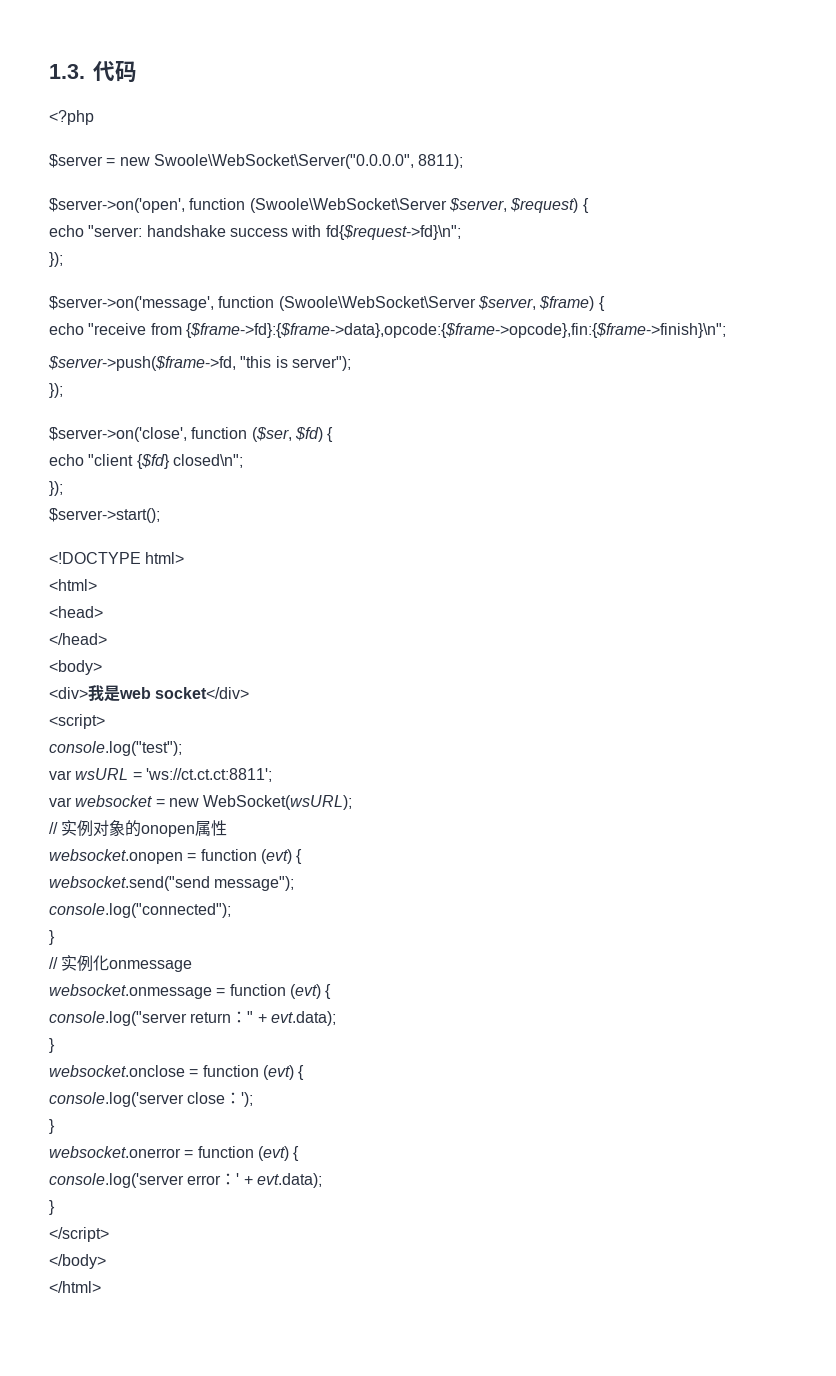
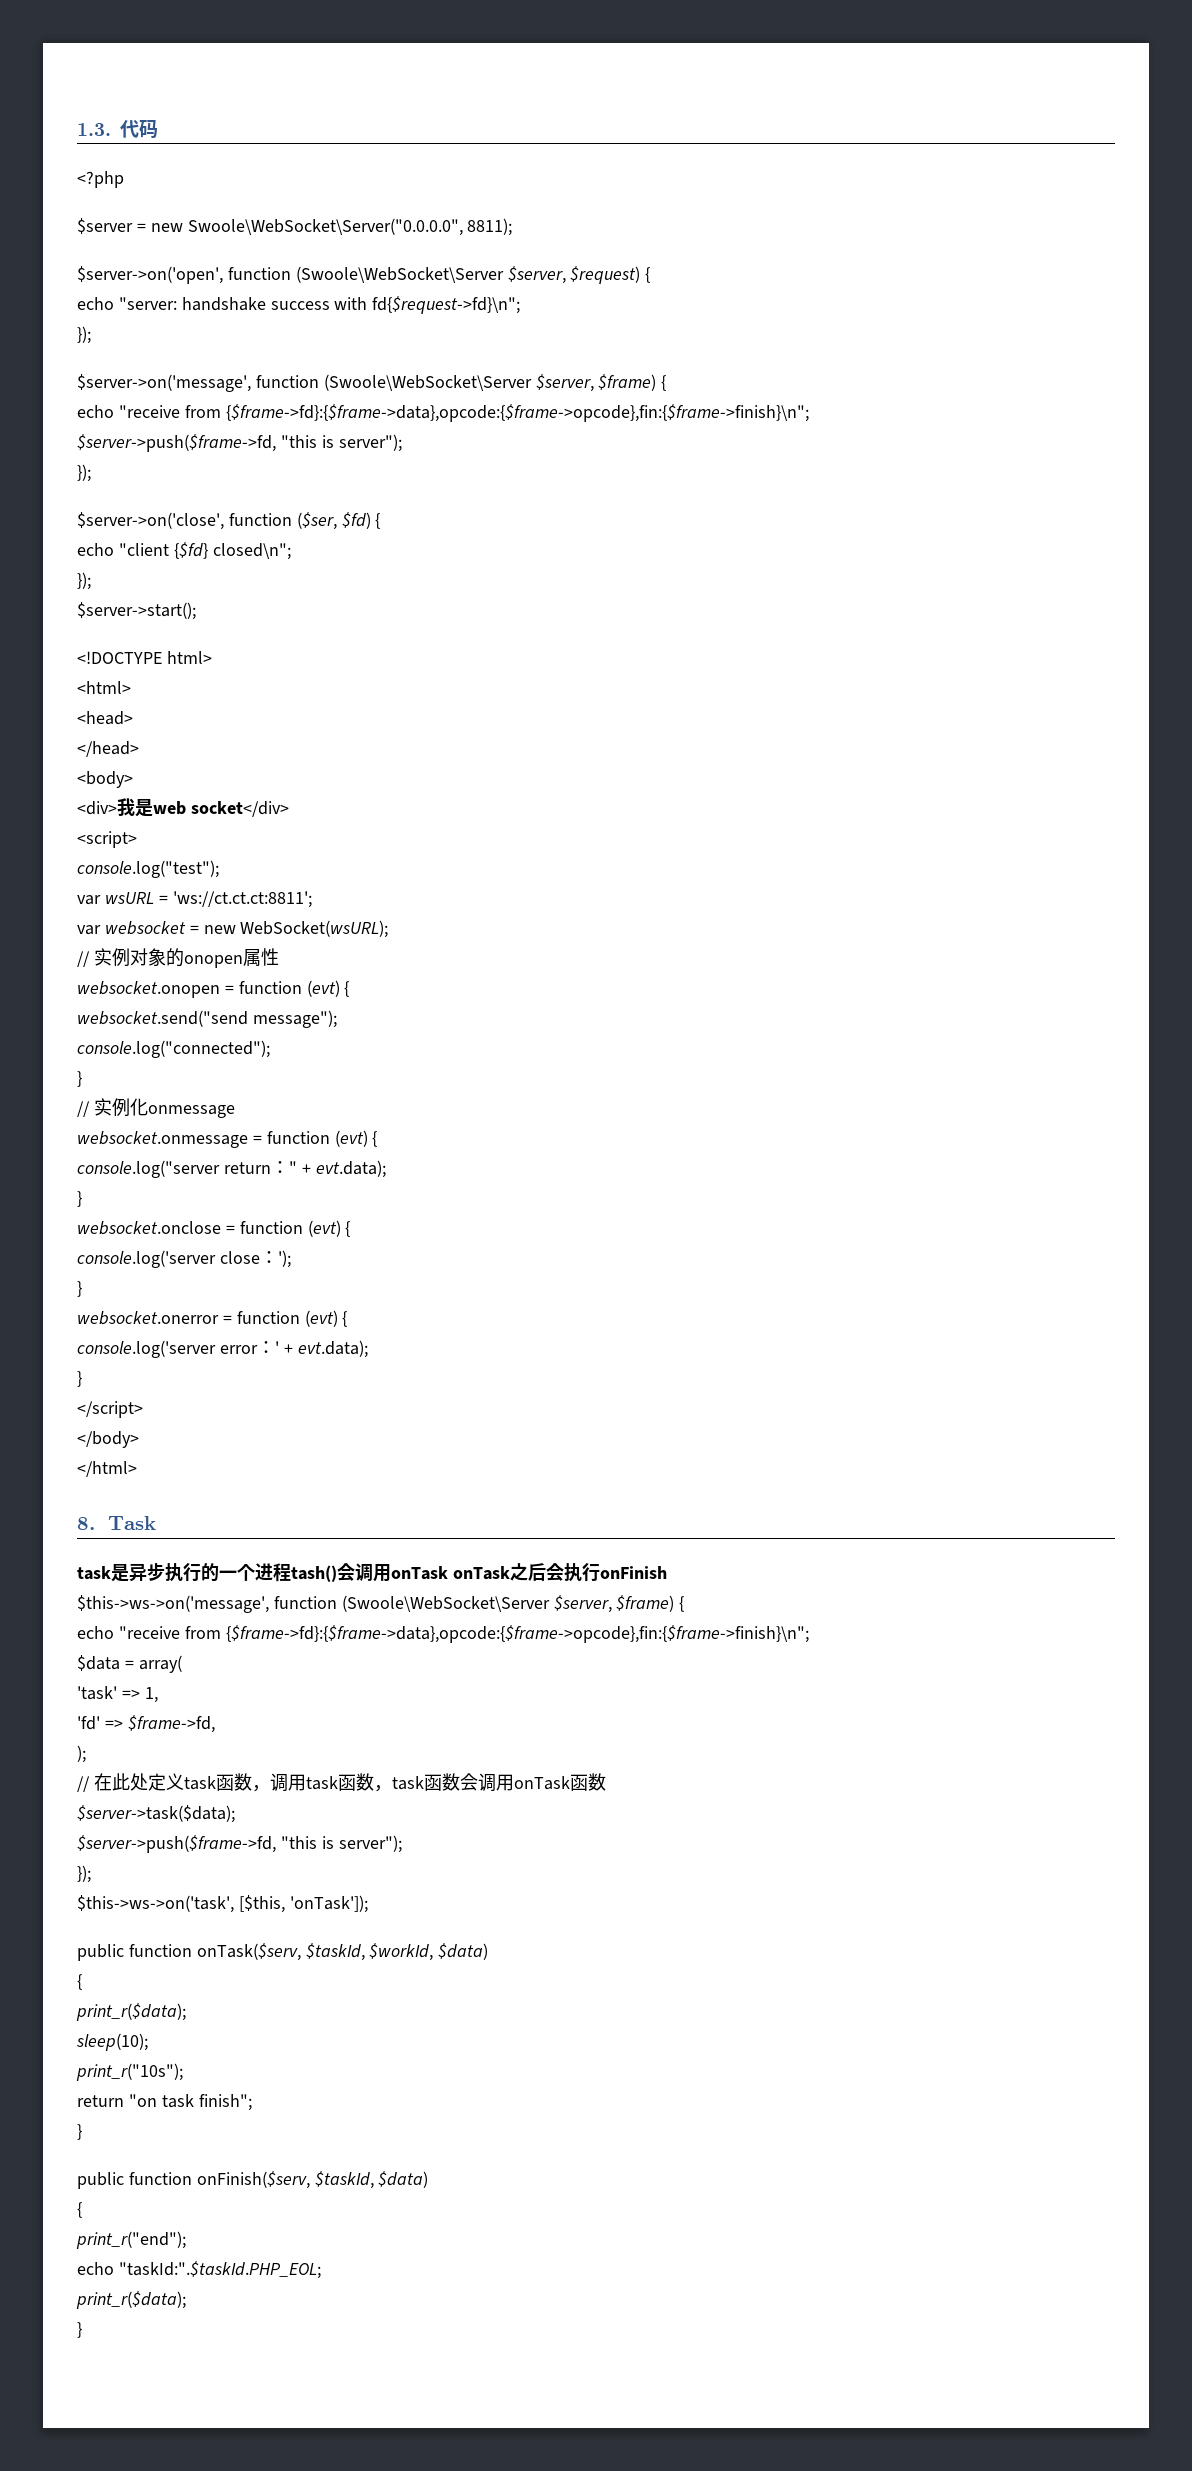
(101, 1287) none -> [77,1516,156,1530] [77,1563,667,1582] [77,1595,685,1613] [77,1625,809,1643] [77,1655,182,1673] [77,1686,158,1703] [77,1715,215,1733] [77,1745,86,1763] [77,1773,606,1792] [77,1805,235,1823] [77,1835,402,1853] [77,1865,91,1883] [77,1895,368,1913] [77,1943,489,1961] [77,1974,82,1990] [76,2003,186,2021] [76,2033,148,2051] [76,2063,183,2081] [77,2094,252,2111] [77,2124,82,2140] [77,2171,429,2189] [77,2202,82,2218] [76,2231,186,2249] [77,2261,321,2279] [76,2291,186,2309] [77,2322,82,2338] // 8. Task // task是异步执行的一个进程tash()会调用onTask onTask之后会执行onFinish // $this->ws->on('message', function (Swoole\WebSocket\Server $server, $frame) { // echo "receive from {$frame->fd}:{$frame->data},opcode:{$frame->opcode},fin:{$frame->finish}\n"; // $data = array( // 'task' => 1, // 'fd' => $frame->fd, // ); // // 在此处定义task函数，调用task函数，task函数会调用onTask函数 // $server->task($data); // $server->push($frame->fd, "this is server"); // }); // $this->ws->on('task', [$this, 'onTask']); // public function onTask($serv, $taskId, $workId, $data) // { // print_r($data); // sleep(10); // print_r("10s"); // return "on task finish"; // } // public function onFinish($serv, $taskId, $data) // { // print_r("end"); // echo "taskId:".$taskId.PHP_EOL; // print_r($data); // }

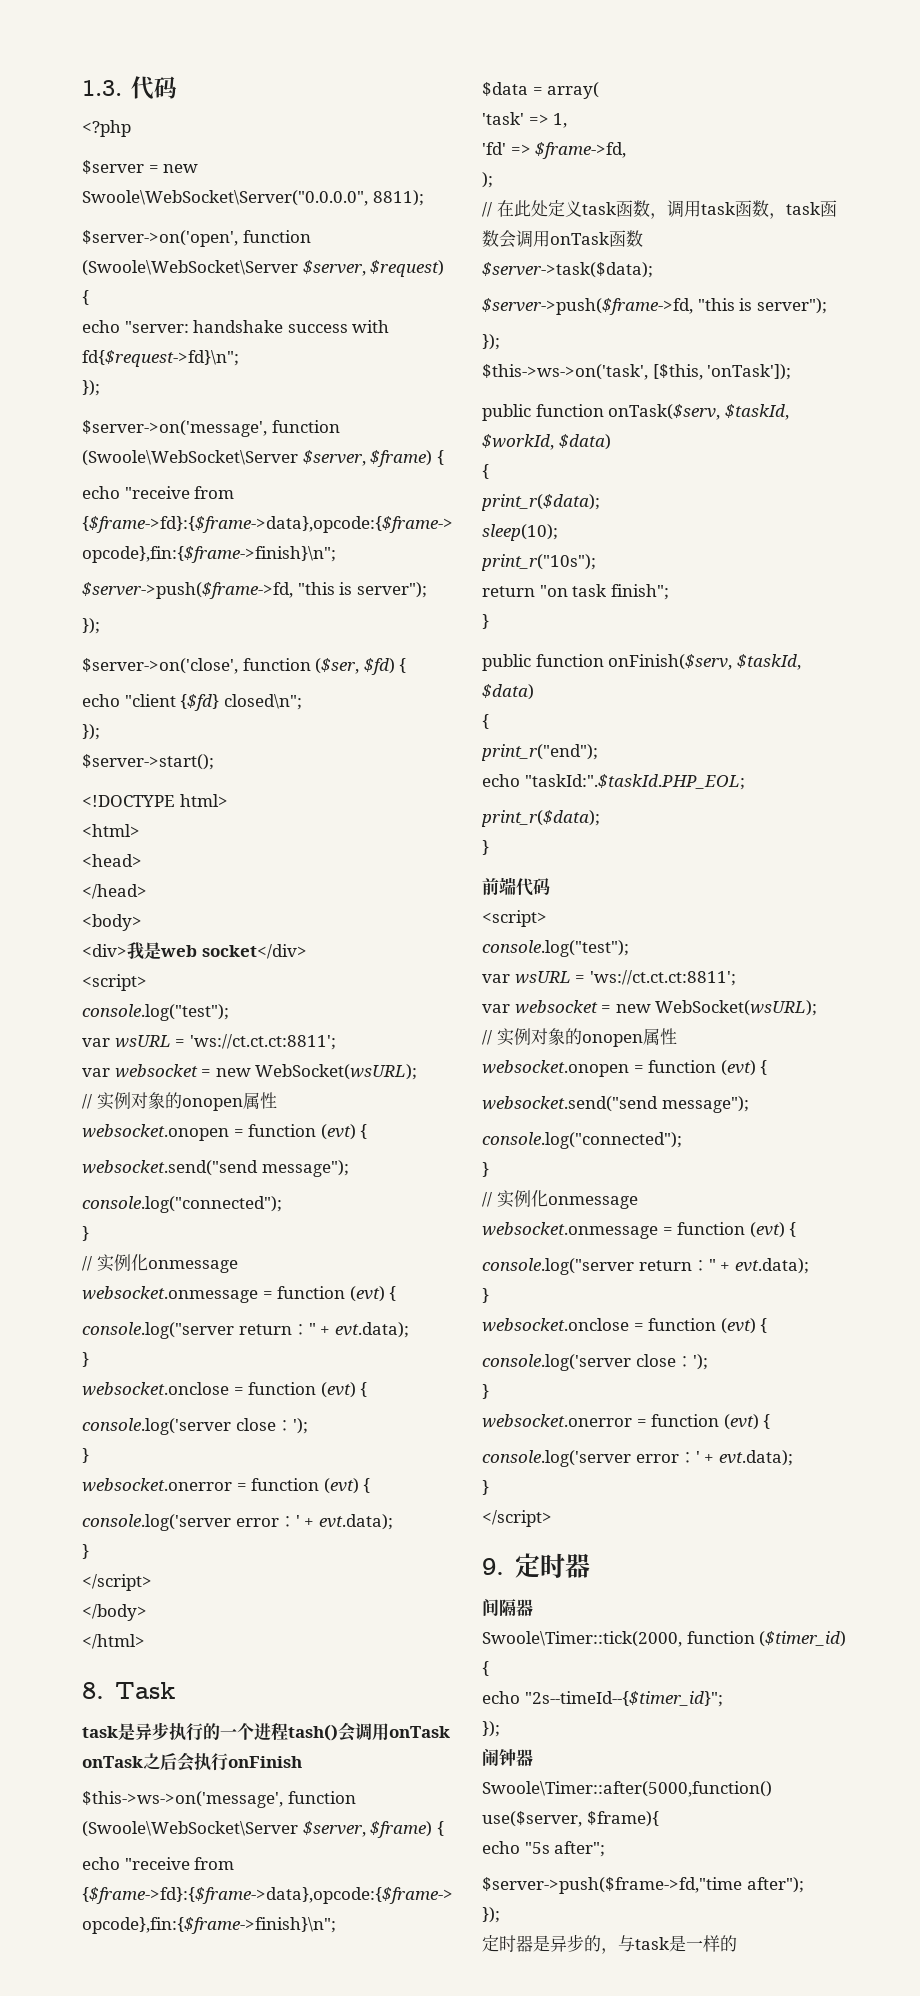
(82, 2330) none -> [482,877,550,896] [482,910,547,927] [482,940,629,957] [482,970,736,986] [482,1000,818,1016] [482,1028,677,1047] [482,1060,768,1077] [482,1096,749,1113] [482,1132,682,1149] [482,1162,489,1177] [482,1190,638,1209] [482,1222,797,1239] [482,1258,809,1275] [482,1288,489,1303] [482,1318,768,1334] [482,1354,708,1371] [482,1384,489,1399] [482,1414,771,1430] [482,1450,793,1467] [482,1480,489,1495] [482,1510,552,1527] [482,1553,590,1578] [482,1599,533,1616] [482,1631,847,1647] [482,1661,489,1676] [482,1691,723,1707] [482,1721,500,1737] [482,1749,533,1766] [482,1781,772,1797] [482,1811,659,1827] [482,1841,606,1857] [482,1877,804,1894] [482,1907,500,1923] [482,1934,737,1954] // 前端代码 // <script> // console.log("test"); // var wsURL = 'ws://ct.ct.ct:8811'; // var websocket = new WebSocket(wsURL); // // 实例对象的onopen属性 // websocket.onopen = function (evt) { // websocket.send("send message"); // console.log("connected"); // } // // 实例化onmessage // websocket.onmessage = function (evt) { // console.log("server return：" + evt.data); // } // websocket.onclose = function (evt) { // console.log('server close：'); // } // websocket.onerror = function (evt) { // console.log('server error：' + evt.data); // } // </script> // 9.定时器 // 间隔器 // Swoole\Timer::tick(2000, function ($timer_id) { // echo "2s--timeId--{$timer_id}"; // }); // 闹钟器 // Swoole\Timer::after(5000,function() use($server, $frame){ // echo "5s after"; // $server->push($frame->fd,"time after"); // }); // 定时器是异步的，与task是一样的

